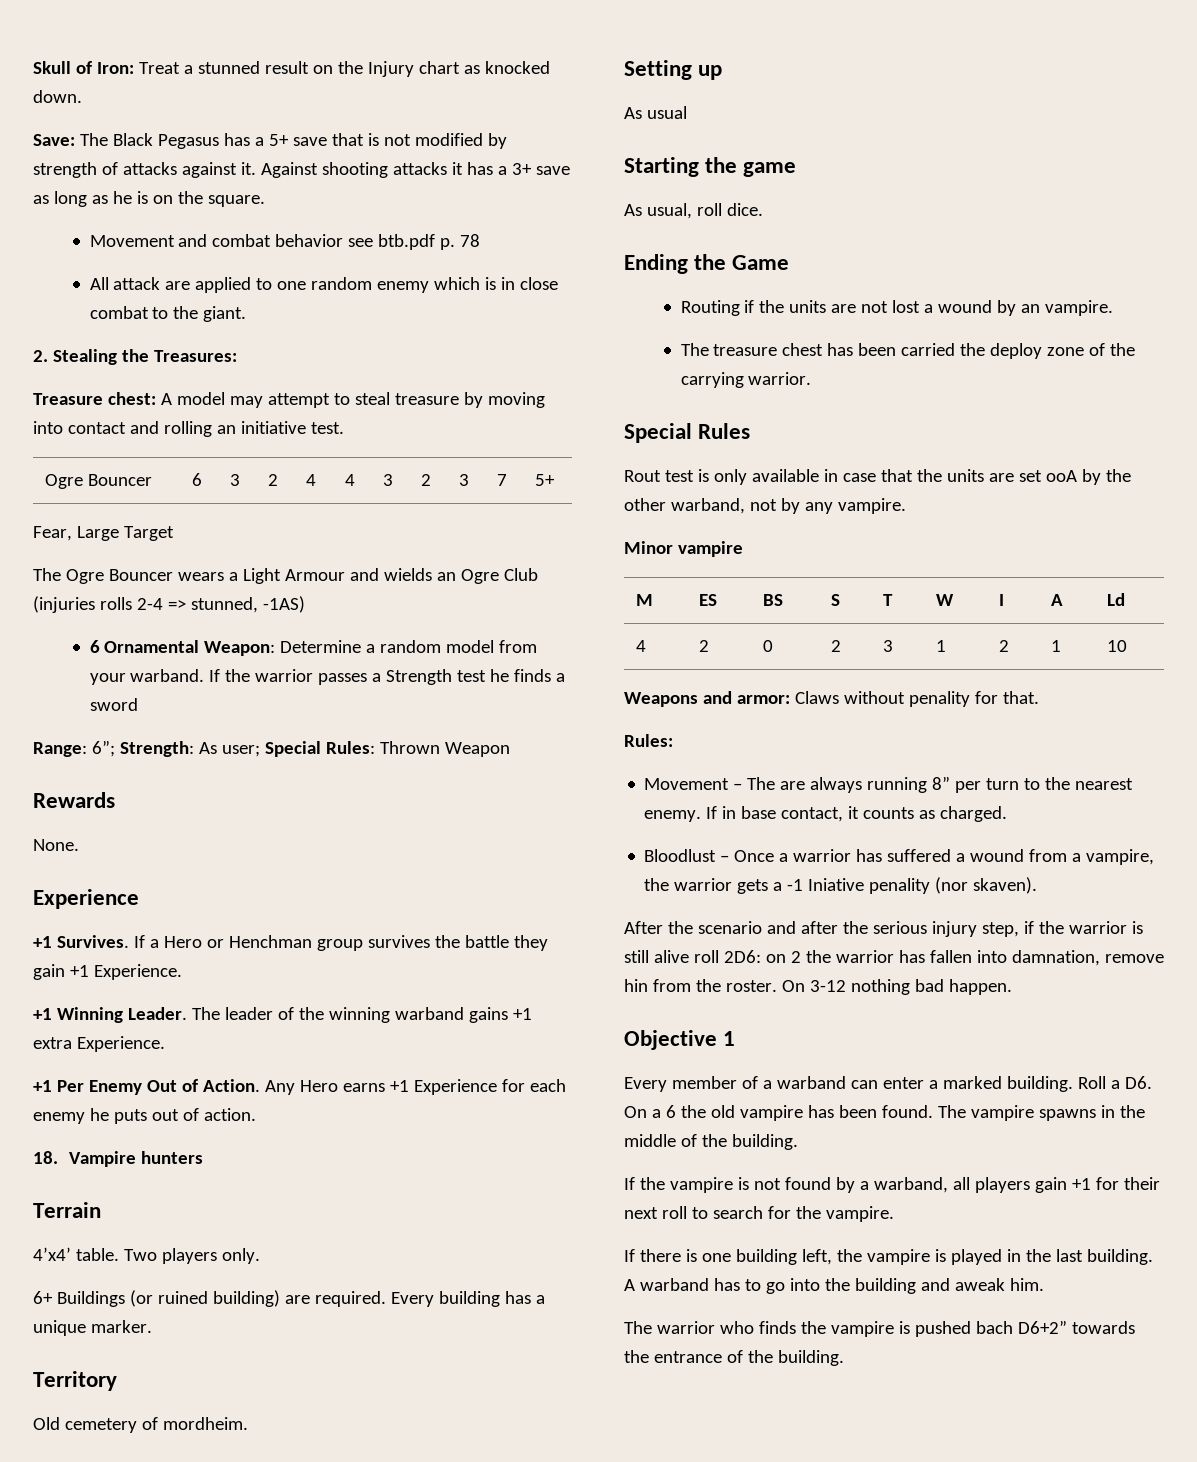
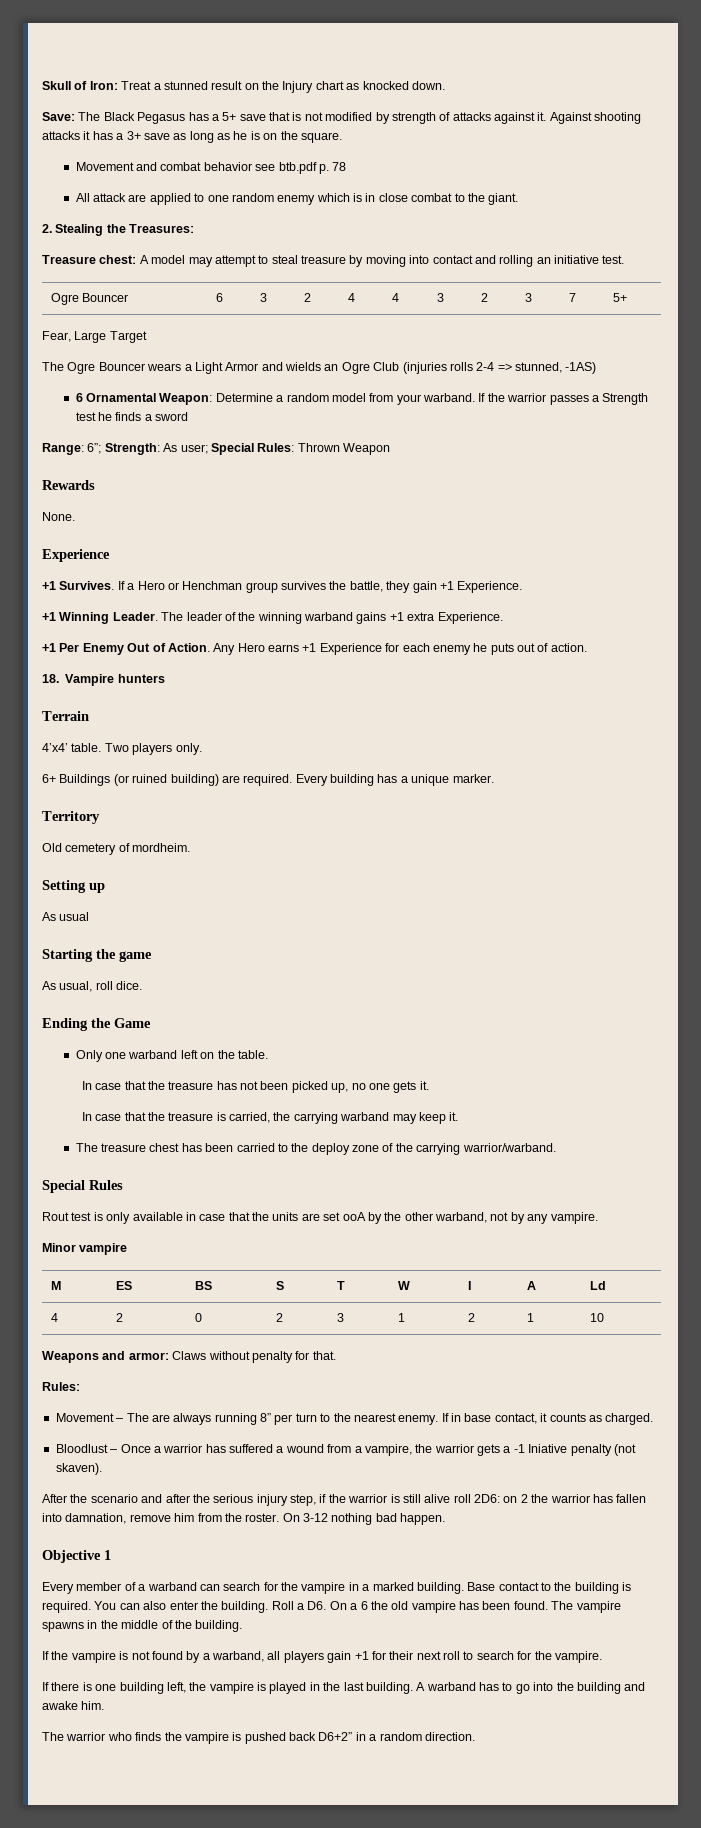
[284,569,345,581] Armour -> [225,362,259,371] Armor
[464,935,509,948] battle -> [349,581,383,592] battle,
[680,300,1114,316] Routing if the units are not lost a wound by an vampire. -> [75,1050,268,1062] [81,1081,429,1093] [81,1112,459,1124] Only one warband left on the table. // In case that the treasure has not been picked up, no one gets it. // In case that the treasure is carried, the carrying warband may keep it.
(956, 349) none -> [277,1143,288,1152] to
[748,372,812,385] warrior. -> [462,1143,556,1152] warrior/warband.
[908,691,970,707] penality -> [251,1351,293,1363] penalty
[869,877,969,894] penality (nor -> [570,1444,636,1456] penalty (not
[624,979,648,992] hin -> [174,1513,195,1522] him
[882,1076,1002,1089] enter a marked -> [223,1582,632,1594] [42,1601,218,1613] search for the vampire in a marked building. Base contact to the building is required. You can also enter the
[954,1278,1005,1291] aweak -> [42,1701,78,1710] awake
[975,1320,1135,1334] [624,1350,844,1366] bach D6+2” towards the entrance of the building. -> [289,1732,475,1741] back D6+2” in a random direction.

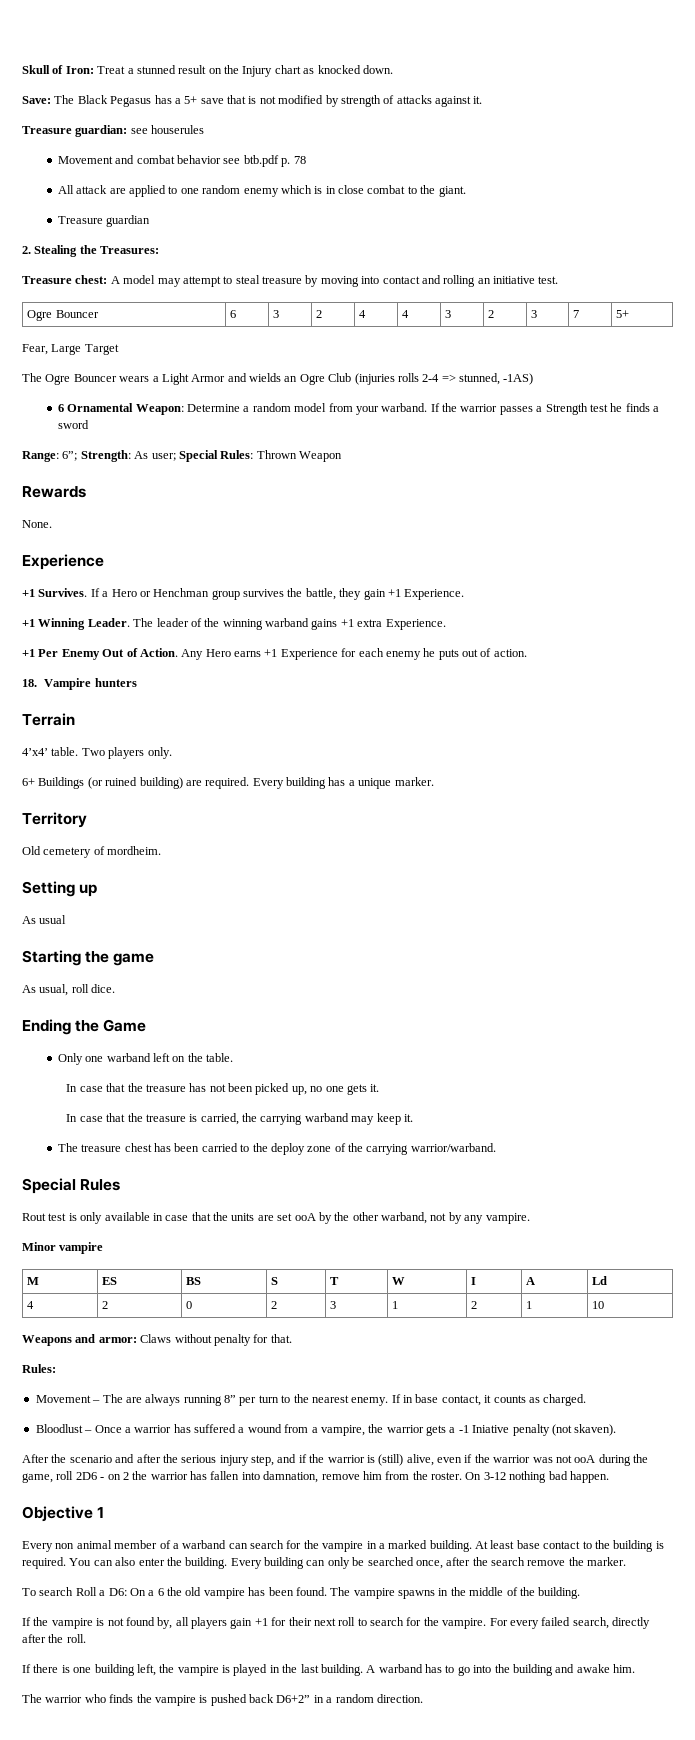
[549,112,642,124] [42,131,342,143] Against shooting attacks it has a 3+ save as long as he is on the square. -> [22,125,205,137] // Treasure guardian: see houserules
(519, 199) none -> [57,215,151,227] // Treasure guardian
(316, 1500) none -> [277,1454,297,1463] and
[402,1494,500,1503] still alive roll 2D6: -> [378,1454,648,1466] [22,1471,105,1483] (still) alive, even if the warrior was not ooA during the game, roll 2D6 -
(74, 1588) none -> [55,1540,112,1549] non animal
[467,1582,496,1591] Base -> [475,1540,540,1549] At least base
(269, 1607) none -> [230,1557,627,1569] [22,1587,74,1596] Every building can only be searched once, after the search remove the marker. // To search
[307,1601,327,1610] D6. -> [108,1588,127,1596] D6:
[186,1651,264,1663] by a warband, -> [157,1617,173,1629] by,
(602, 1657) none -> [489,1617,650,1629] [22,1634,86,1643] For every failed search, directly after the roll.

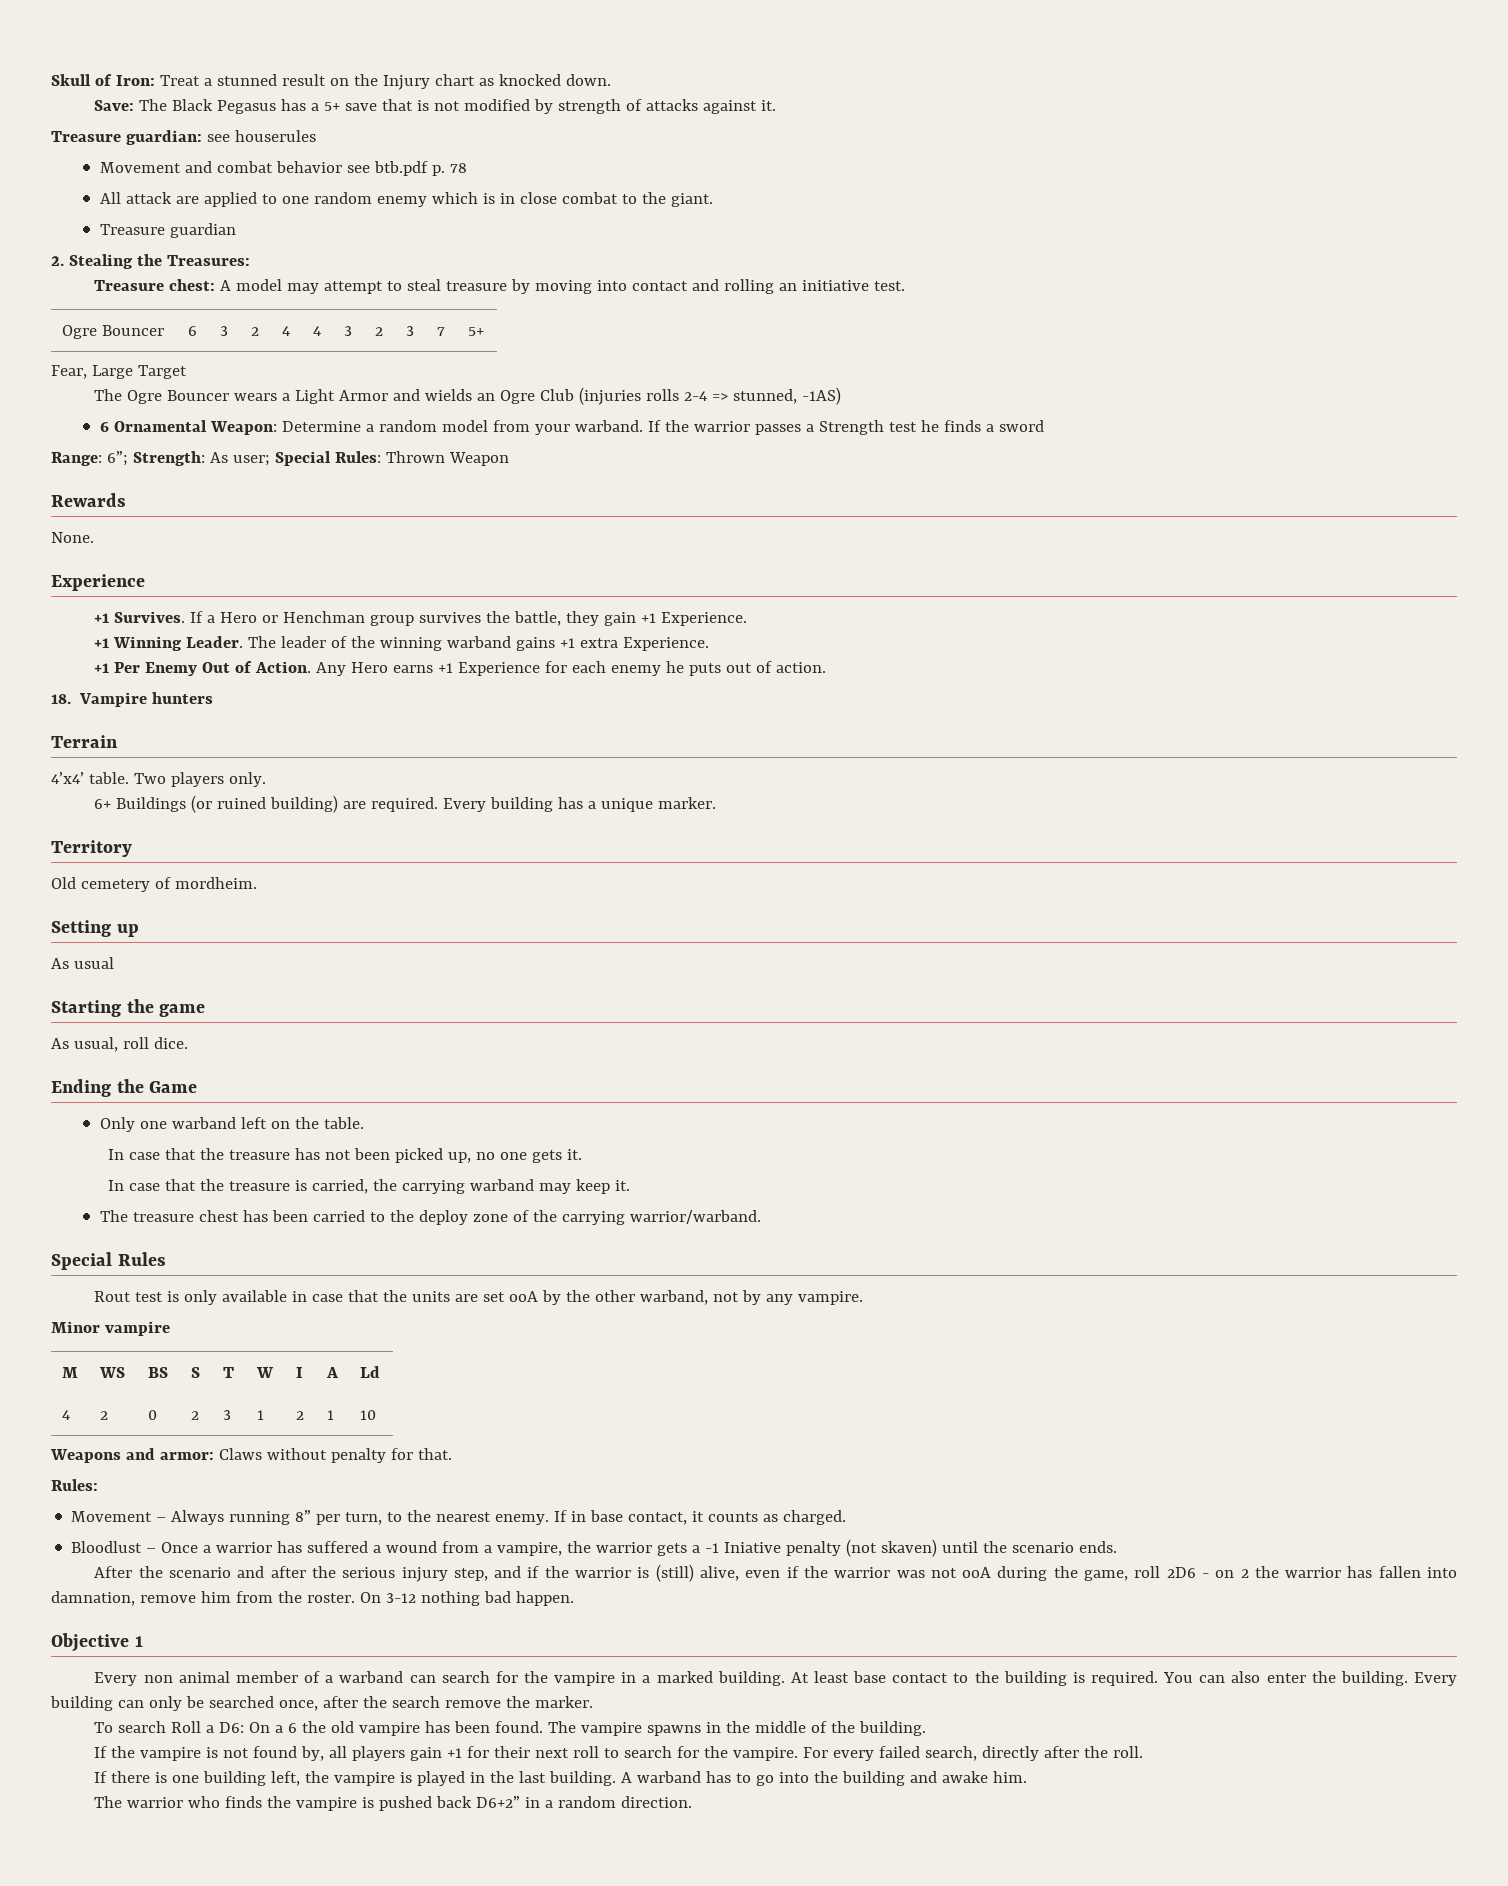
[102,1277,118,1285] ES -> [98,1367,125,1378] WS
[102,1394,181,1406] The are always -> [171,1510,225,1525] Always
[258,1395,279,1403] turn -> [345,1512,383,1525] turn,
[574,1424,617,1436] skaven). -> [881,1539,1118,1557] skaven) until the scenario ends.

